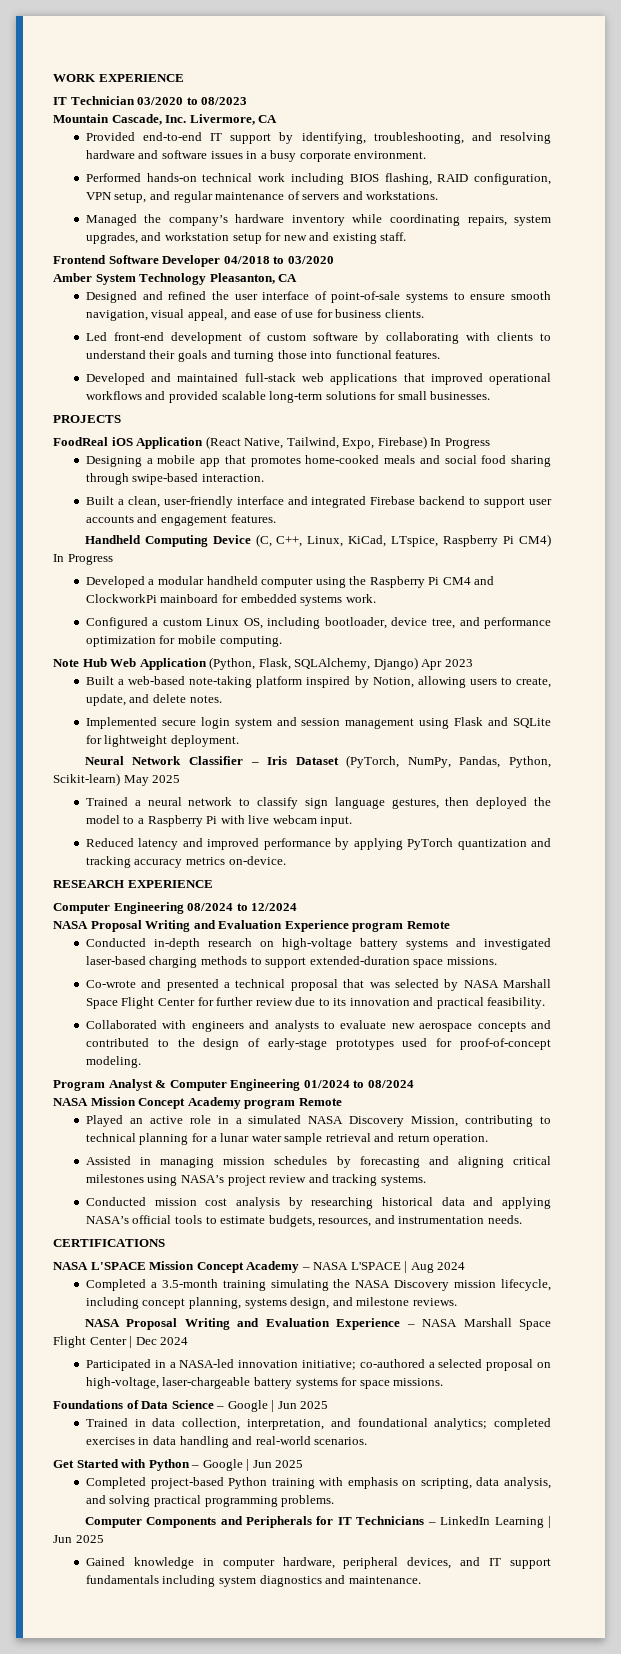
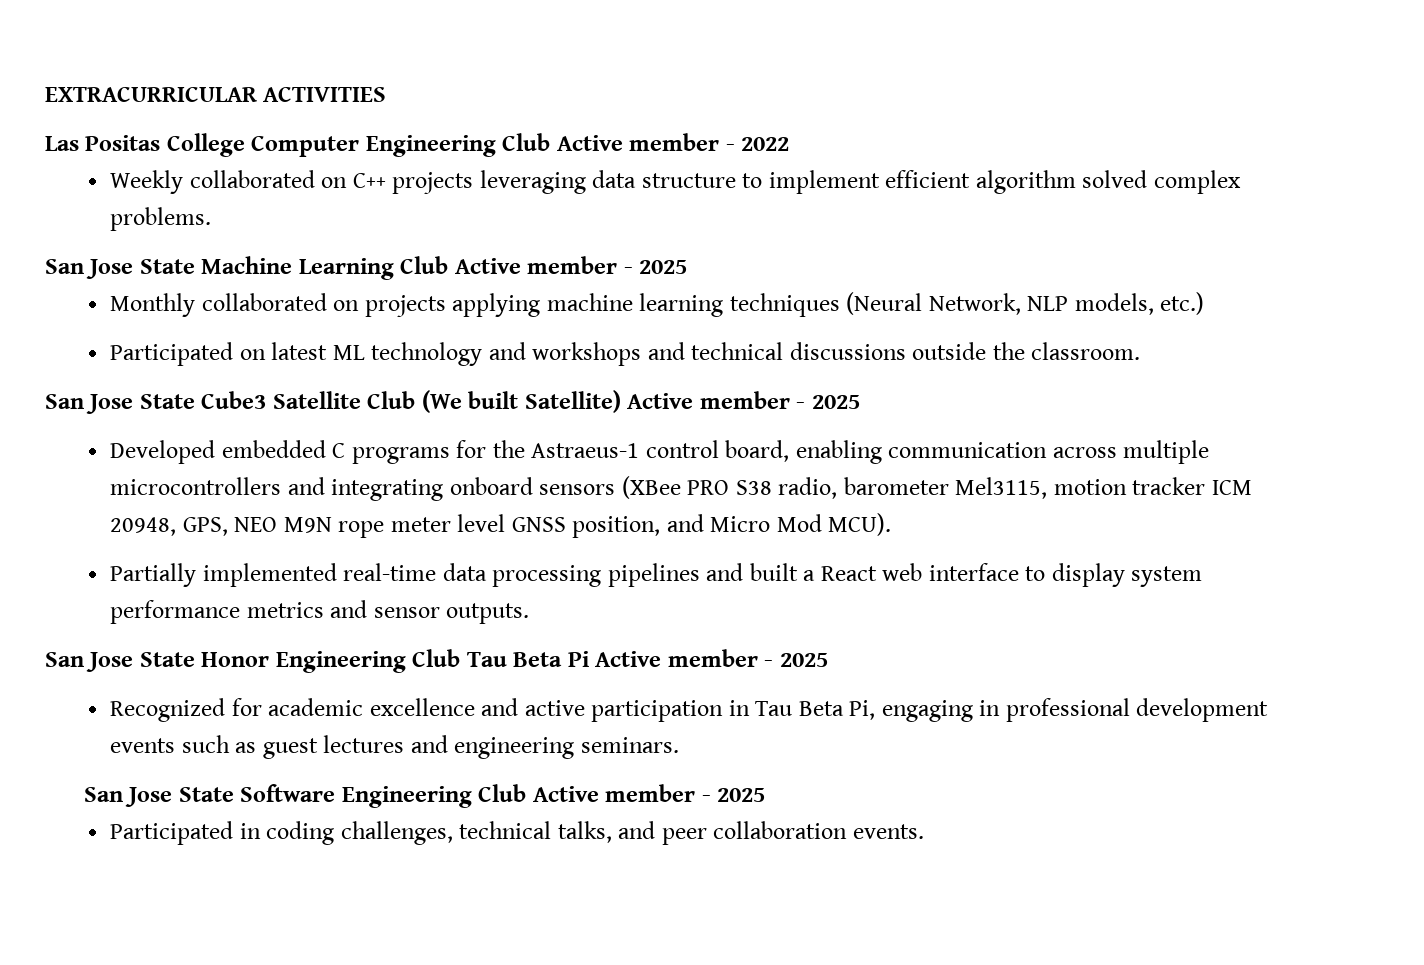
[53,74,184,82] [53,96,248,105] [53,114,278,125] [85,132,551,144] [85,150,427,162] [85,173,551,185] [85,191,439,203] [85,214,551,226] [85,232,407,244] [53,255,334,267] [53,273,298,285] [85,291,551,303] [85,309,424,321] [85,332,551,344] [85,350,441,362] [85,373,551,385] [85,391,491,403] [53,415,121,423] [53,436,490,449] [85,455,551,467] [85,473,264,485] [85,496,552,508] [85,514,276,526] [84,534,551,547] [53,554,113,565] [85,576,495,588] [85,594,376,606] [85,617,551,629] [85,635,282,647] [53,657,473,670] [85,676,552,688] [85,694,222,706] [85,717,551,729] [85,735,239,747] [84,755,551,768] [53,773,181,786] [85,797,551,809] [85,815,353,827] [85,838,551,850] [85,856,286,868] [53,880,213,888] [53,902,298,914] [53,920,450,932] [85,938,551,950] [85,956,497,968] [85,979,551,991] [85,997,546,1009] [85,1020,551,1032] [85,1038,551,1050] [85,1056,141,1068] [53,1079,414,1091] [53,1097,342,1109] [85,1115,551,1127] [85,1133,489,1145] [85,1156,552,1168] [85,1174,426,1186] [85,1197,551,1209] [85,1215,522,1227] [53,1239,165,1247] [53,1261,466,1273] [85,1279,551,1291] [85,1297,457,1309] [84,1318,552,1330] [53,1336,189,1348] [85,1359,551,1371] [85,1377,444,1389] [53,1400,329,1412] [85,1418,551,1430] [85,1436,368,1448] [53,1459,304,1471] [85,1477,552,1489] [85,1495,335,1507] [84,1516,551,1528] [53,1535,104,1543] [85,1557,552,1569] [85,1575,421,1587] WORK EXPERIENCE // IT Technician 03/2020 to 08/2023 // Mountain Cascade, Inc. Livermore, CA // Provided end-to-end IT support by identifying, troubleshooting, and resolving hardware and software issues in a busy corporate environment. // Performed hands-on technical work including BIOS flashing, RAID configuration, VPN setup, and regular maintenance of servers and workstations. // Managed the company’s hardware inventory while coordinating repairs, system upgrades, and workstation setup for new and existing staff. // Frontend Software Developer 04/2018 to 03/2020 // Amber System Technology Pleasanton, CA // Designed and refined the user interface of point-of-sale systems to ensure smooth navigation, visual appeal, and ease of use for business clients. // Led front-end development of custom software by collaborating with clients to understand their goals and turning those into functional features. // Developed and maintained full-stack web applications that improved operational workflows and provided scalable long-term solutions for small businesses. // PROJECTS // FoodReal iOS Application (React Native, Tailwind, Expo, Firebase) In Progress // Designing a mobile app that promotes home-cooked meals and social food sharing through swipe-based interaction. // Built a clean, user-friendly interface and integrated Firebase backend to support user accounts and engagement features. // Handheld Computing Device (C, C++, Linux, KiCad, LTspice, Raspberry Pi CM4) In Progress // Developed a modular handheld computer using the Raspberry Pi CM4 and ClockworkPi mainboard for embedded systems work. // Configured a custom Linux OS, including bootloader, device tree, and performance optimization for mobile computing. // Note Hub Web Application (Python, Flask, SQLAlchemy, Django) Apr 2023 // Built a web-based note-taking platform inspired by Notion, allowing users to create, update, and delete notes. // Implemented secure login system and session management using Flask and SQLite for lightweight deployment. // Neural Network Classifier – Iris Dataset (PyTorch, NumPy, Pandas, Python, Scikit-learn) May 2025 // Trained a neural network to classify sign language gestures, then deployed the model to a Raspberry Pi with live webcam input. // Reduced latency and improved performance by applying PyTorch quantization and tracking accuracy metrics on-device. // RESEARCH EXPERIENCE // Computer Engineering 08/2024 to 12/2024 // NASA Proposal Writing and Evaluation Experience program Remote // Conducted in-depth research on high-voltage battery systems and investigated laser-based charging methods to support extended-duration space missions. // Co-wrote and presented a technical proposal that was selected by NASA Marshall Space Flight Center for further review due to its innovation and practical feasibility. // Collaborated with engineers and analysts to evaluate new aerospace concepts and contributed to the design of early-stage prototypes used for proof-of-concept modeling. // Program Analyst & Computer Engineering 01/2024 to 08/2024 // NASA Mission Concept Academy program Remote // Played an active role in a simulated NASA Discovery Mission, contributing to technical planning for a lunar water sample retrieval and return operation. // Assisted in managing mission schedules by forecasting and aligning critical milestones using NASA’s project review and tracking systems. // Conducted mission cost analysis by researching historical data and applying NASA’s official tools to estimate budgets, resources, and instrumentation needs. // CERTIFICATIONS // NASA L'SPACE Mission Concept Academy – NASA L'SPACE | Aug 2024 // Completed a 3.5-month training simulating the NASA Discovery mission lifecycle, including concept planning, systems design, and milestone reviews. // NASA Proposal Writing and Evaluation Experience – NASA Marshall Space Flight Center | Dec 2024 // Participated in a NASA-led innovation initiative; co-authored a selected proposal on high-voltage, laser-chargeable battery systems for space missions. // Foundations of Data Science – Google | Jun 2025 // Trained in data collection, interpretation, and foundational analytics; completed exercises in data handling and real-world scenarios. // Get Started with Python – Google | Jun 2025 // Completed project-based Python training with emphasis on scripting, data analysis, and solving practical programming problems. // Computer Components and Peripherals for IT Technicians – LinkedIn Learning | Jun 2025 // Gained knowledge in computer hardware, peripheral devices, and IT support fundamentals including system diagnostics and maintenance. -> [45,87,387,102] [45,133,790,157] [110,170,1241,194] [110,207,212,231] [45,256,688,280] [110,292,1205,317] [110,342,1141,366] [45,390,860,414] [110,440,1210,464] [110,476,1252,501] [110,513,892,538] [110,563,1202,587] [110,600,530,624] [45,649,828,673] [110,698,1268,722] [110,735,679,759] [83,784,766,808] [110,821,924,845] EXTRACURRICULAR ACTIVITIES // Las Positas College Computer Engineering Club Active member - 2022 // Weekly collaborated on C++ projects leveraging data structure to implement efficient algorithm solved complex problems. // San Jose State Machine Learning Club Active member - 2025 // Monthly collaborated on projects applying machine learning techniques (Neural Network, NLP models, etc.) // Participated on latest ML technology and workshops and technical discussions outside the classroom. // San Jose State Cube3 Satellite Club (We built Satellite) Active member - 2025 // Developed embedded C programs for the Astraeus-1 control board, enabling communication across multiple microcontrollers and integrating onboard sensors (XBee PRO S38 radio, barometer Mel3115, motion tracker ICM 20948, GPS, NEO M9N rope meter level GNSS position, and Micro Mod MCU). // Partially implemented real-time data processing pipelines and built a React web interface to display system performance metrics and sensor outputs. // San Jose State Honor Engineering Club Tau Beta Pi Active member - 2025 // Recognized for academic excellence and active participation in Tau Beta Pi, engaging in professional development events such as guest lectures and engineering seminars. // San Jose State Software Engineering Club Active member - 2025 // Participated in coding challenges, technical talks, and peer collaboration events.

